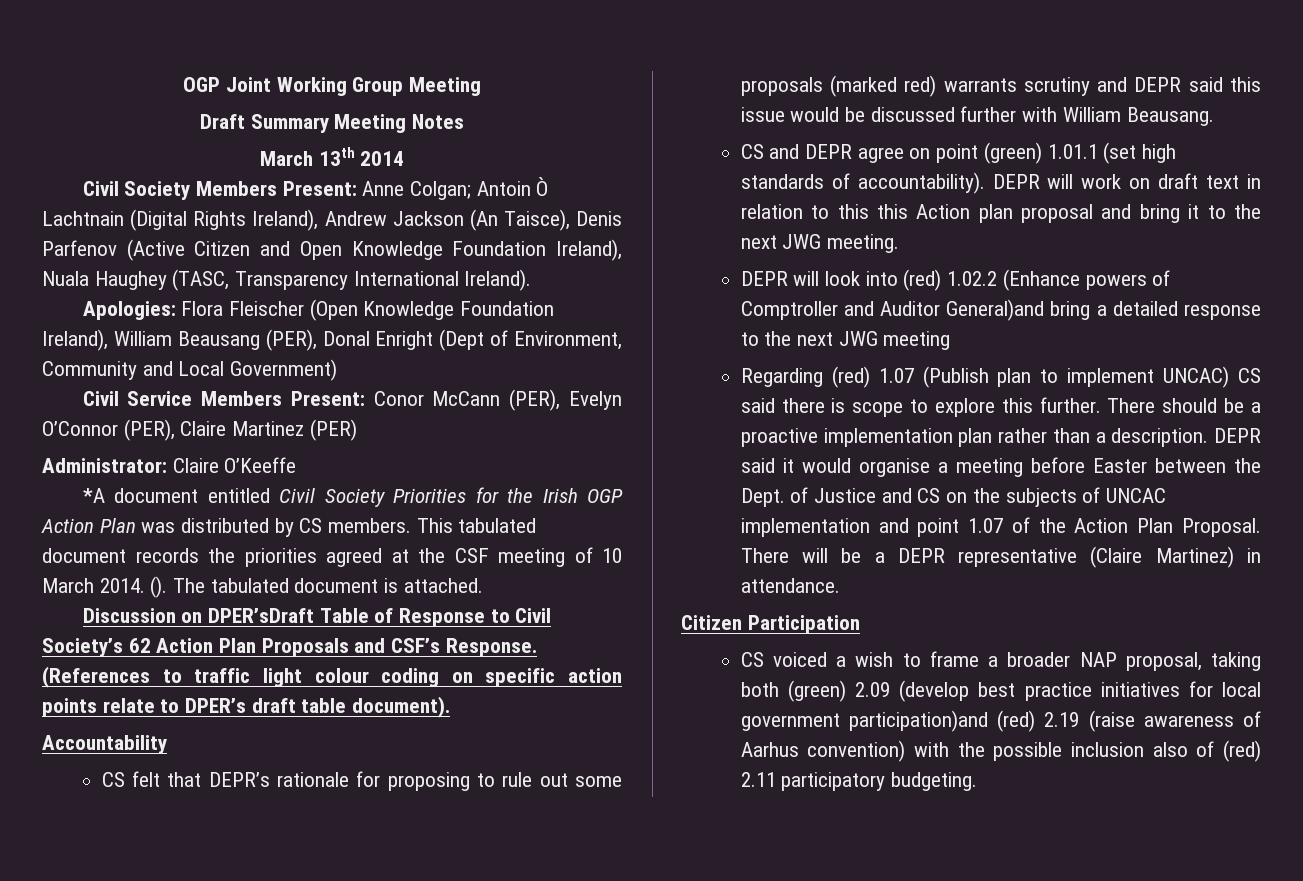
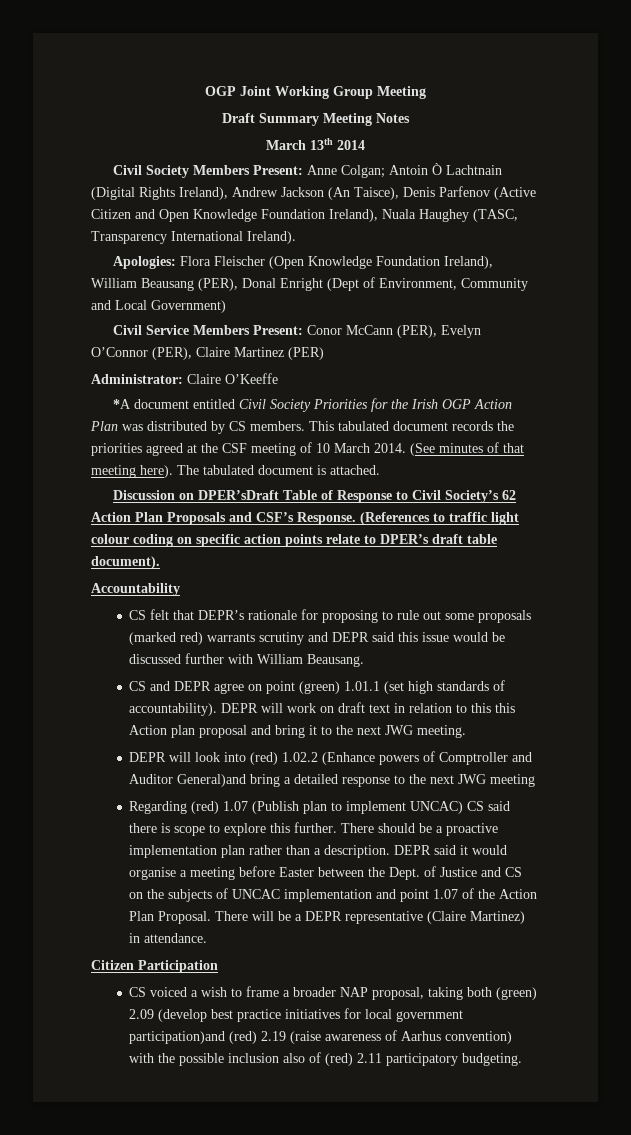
[150,576,168,598] (). -> [410,442,524,456] [91,465,173,478] (See minutes of that meeting here).

